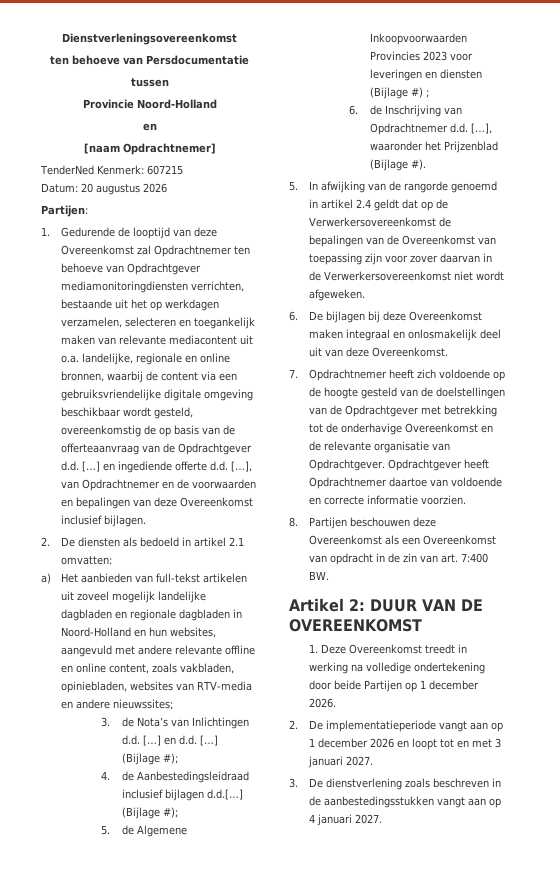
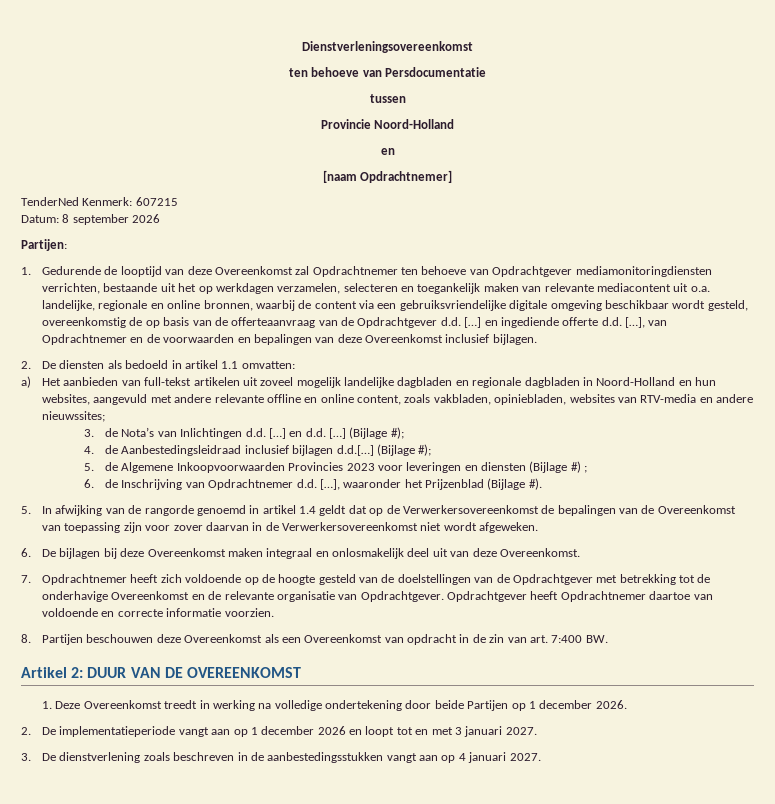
[81,183,140,195] 20 augustus -> [62,214,129,225] 8 september
[229,537,245,546] 2.1 -> [221,361,239,369] 1.1
[356,199,372,208] 2.4 -> [299,506,317,514] 1.4

